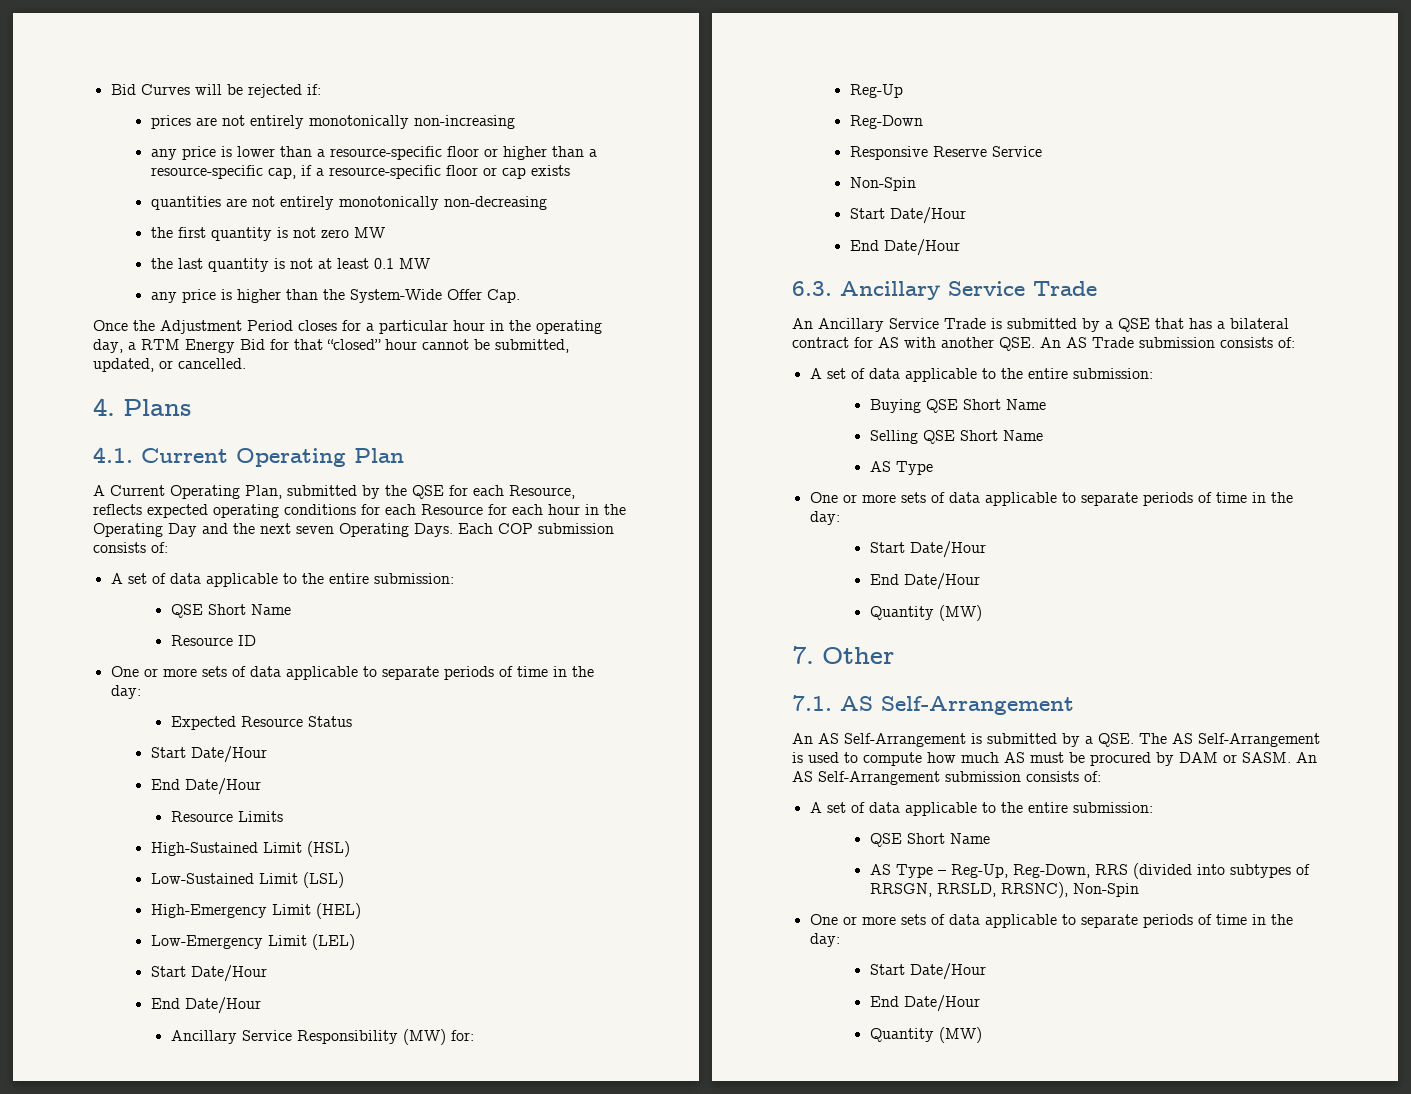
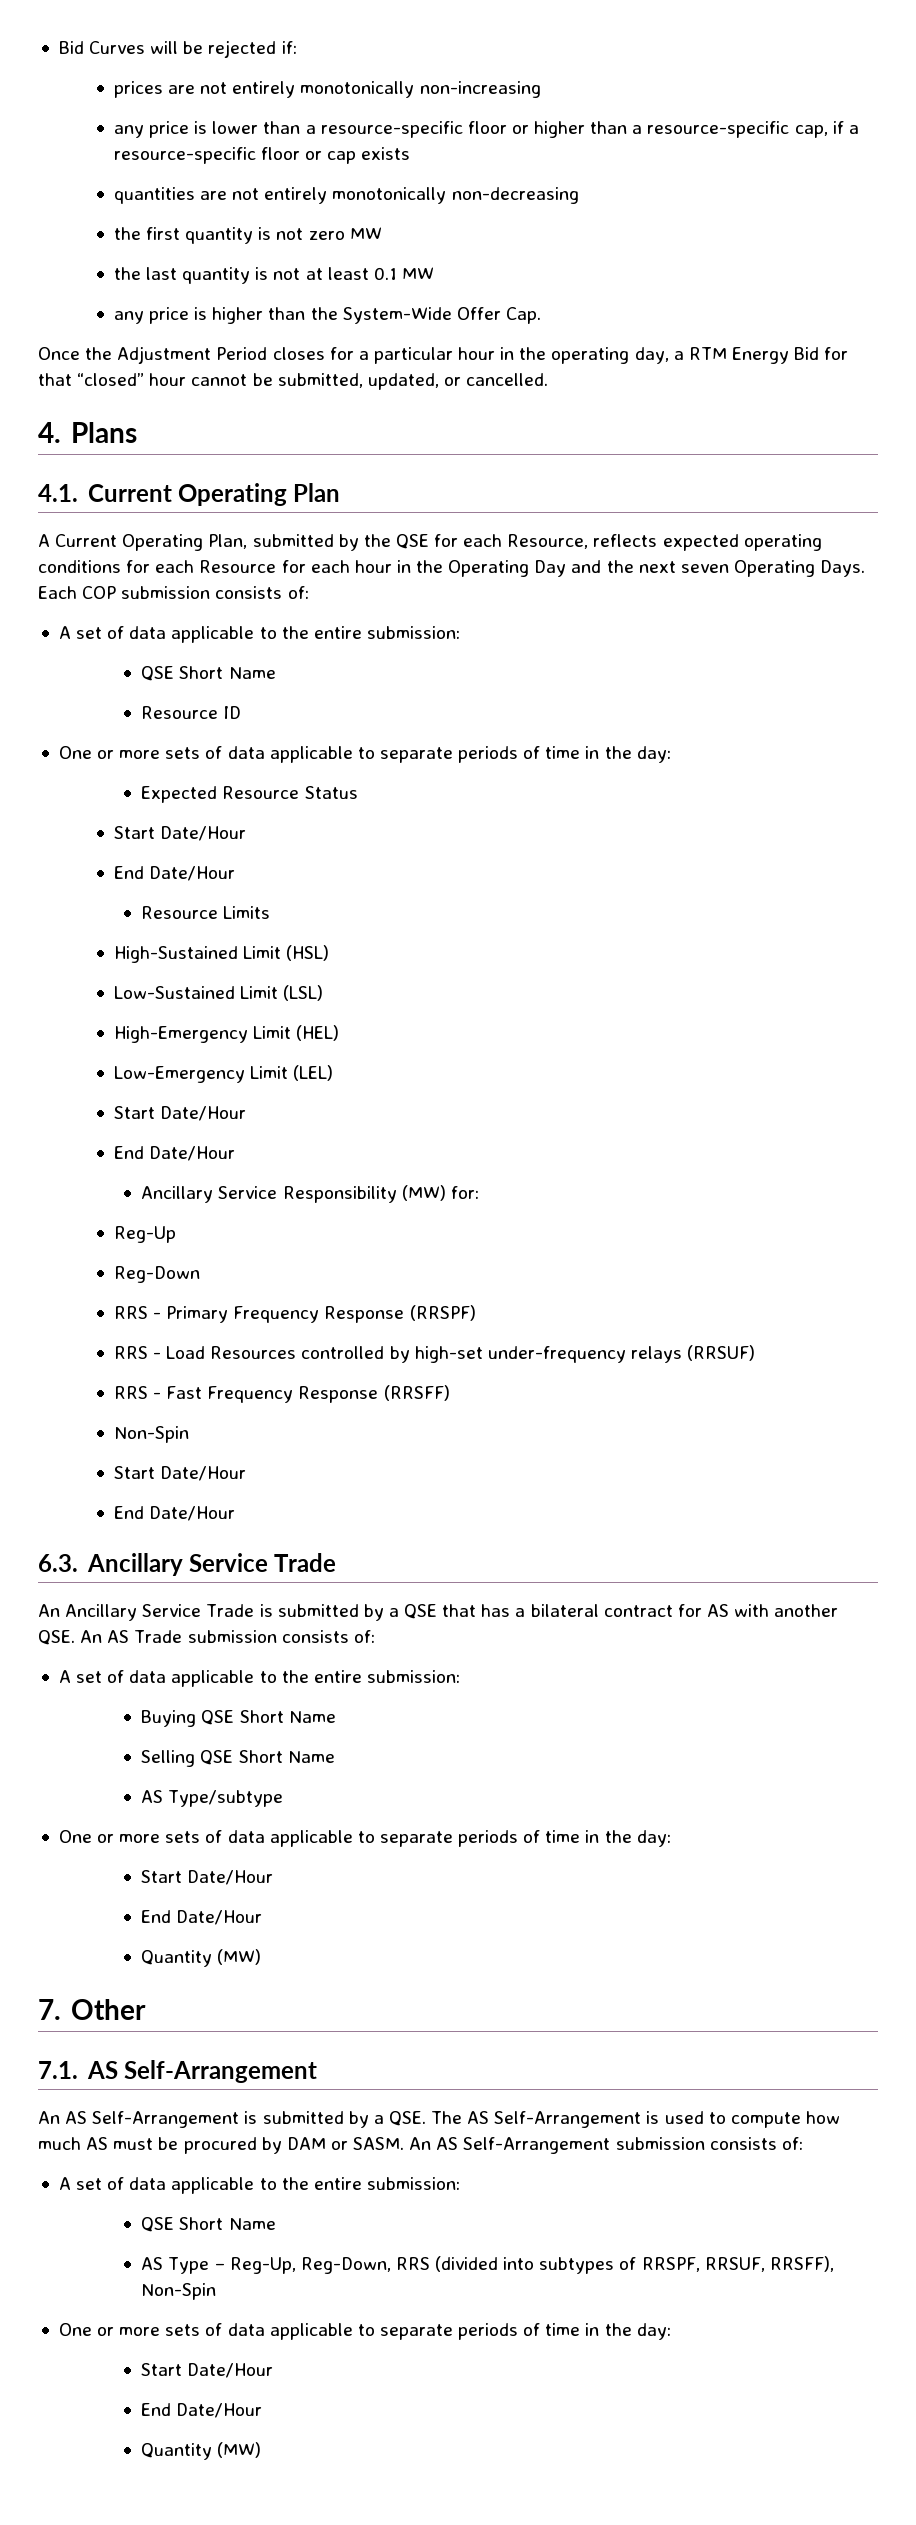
[849,146,1042,160] Responsive Reserve Service -> [113,1305,476,1323] [113,1345,756,1363] [113,1385,450,1403] RRS - Primary Frequency Response (RRSPF) // RRS - Load Resources controlled by high-set under-frequency relays (RRSUF) // RRS - Fast Frequency Response (RRSFF)
[895,461,933,475] Type -> [168,1790,284,1807] Type/subtype
[869,882,1068,898] RRSGN, RRSLD, RRSNC), -> [641,2256,834,2272] RRSPF, RRSUF, RRSFF),

